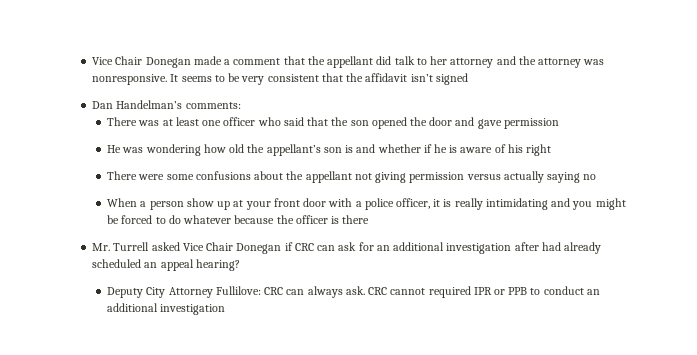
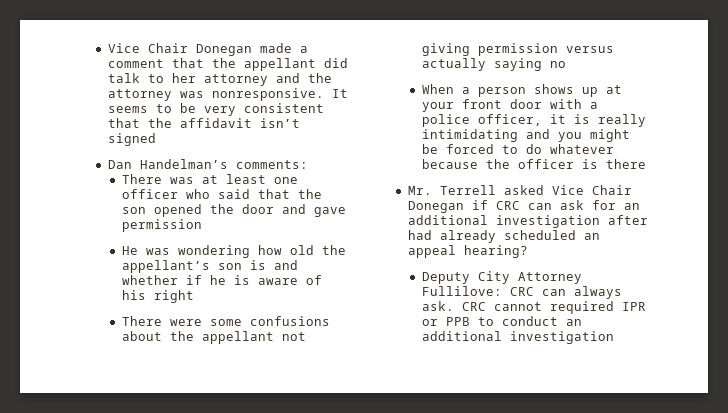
[186,198,214,207] show -> [533,84,574,94] shows
[113,242,150,251] Turrell -> [439,185,496,195] Terrell

